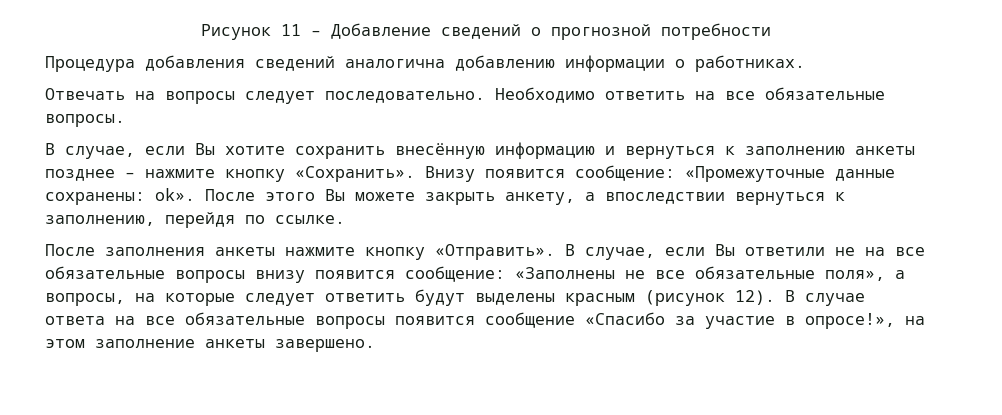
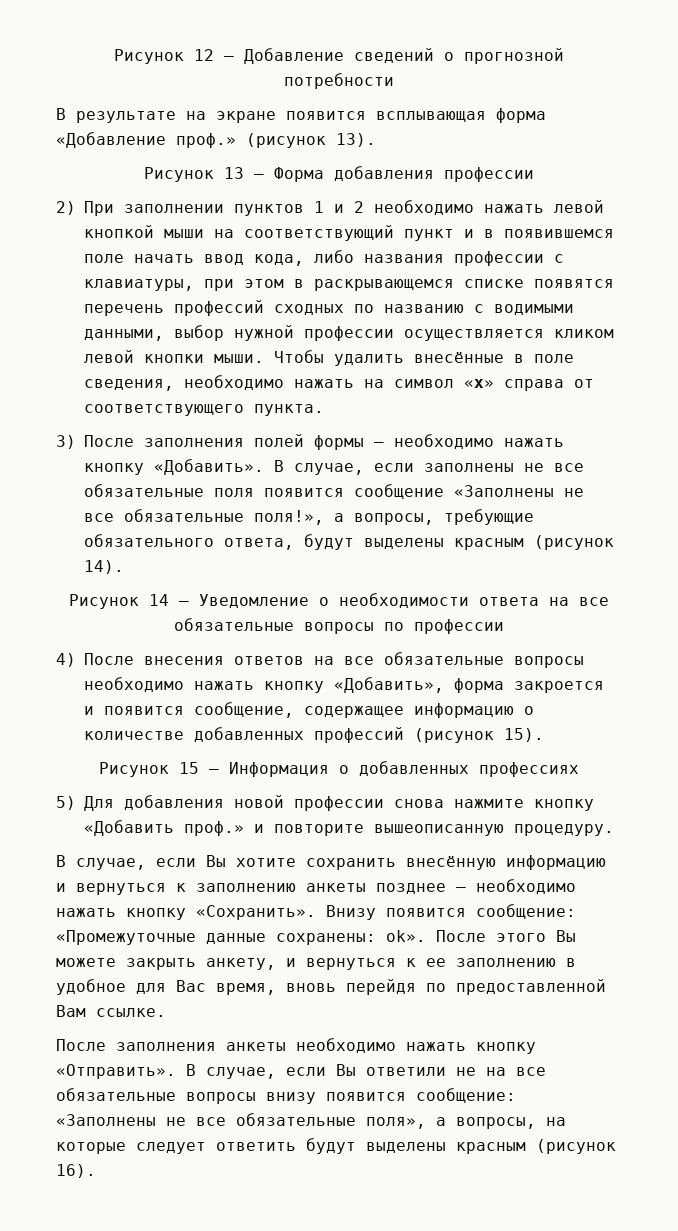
[200,24,301,40] Рисунок 11 -> [114,49,214,64] Рисунок 12
[45,55,805,72] [45,87,885,104] [45,114,125,127] Процедура добавления сведений аналогична добавлению информации о работниках. // Отвечать на вопросы следует последовательно. Необходимо ответить на все обязательные вопросы. -> [56,108,546,123] [56,132,376,148] [144,166,534,182] [56,200,604,216] [84,225,614,241] [84,250,564,266] [84,279,614,291] [84,300,574,316] [84,325,614,341] [84,350,574,366] [84,375,594,391] [84,404,324,416] [56,434,564,450] [84,459,584,475] [84,484,584,499] [84,509,534,525] [84,534,614,550] [84,560,124,574] [69,593,609,609] [174,618,504,634] [56,652,584,668] [84,677,604,693] [84,702,534,718] [84,727,544,743] [99,761,579,777] [56,795,594,811] [84,820,614,836] В результате на экране появится всплывающая форма «Добавление проф.» (рисунок 13). // Рисунок 13 – Форма добавления профессии // 2) При заполнении пунктов 1 и 2 необходимо нажать левой кнопкой мыши на соответствующий пункт и в появившемся поле начать ввод кода, либо названия профессии с клавиатуры, при этом в раскрывающемся списке появятся перечень профессий сходных по названию с водимыми данными, выбор нужной профессии осуществляется кликом левой кнопки мыши. Чтобы удалить внесённые в поле сведения, необходимо нажать на символ «x» справа от соответствующего пункта. // 3) После заполнения полей формы – необходимо нажать кнопку «Добавить». В случае, если заполнены не все обязательные поля появится сообщение «Заполнены не все обязательные поля!», а вопросы, требующие обязательного ответа, будут выделены красным (рисунок 14). // Рисунок 14 – Уведомление о необходимости ответа на все обязательные вопросы по профессии // 4) После внесения ответов на все обязательные вопросы необходимо нажать кнопку «Добавить», форма закроется и появится сообщение, содержащее информацию о количестве добавленных профессий (рисунок 15). // Рисунок 15 – Информация о добавленных профессиях // 5) Для добавления новой профессии снова нажмите кнопку «Добавить проф.» и повторите вышеописанную процедуру.
[145,169,215,178] нажмите -> [476,879,576,894] [56,908,116,917] необходимо нажать
[585,192,845,205] [45,212,265,228] а впоследствии вернуться к заполнению, перейдя по -> [286,958,576,970] [56,979,606,995] [56,1005,86,1017] и вернуться к ее заполнению в удобное для Вас время, вновь перейдя по предоставленной Вам
[285,247,355,256] нажмите -> [296,1038,466,1053] необходимо нажать
[735,290,865,306] [45,312,925,329] [45,339,375,352] 12). В случае ответа на все обязательные вопросы появится сообщение «Спасибо за участие в опросе!», на этом заполнение анкеты завершено. -> [56,1164,96,1178] 16).

